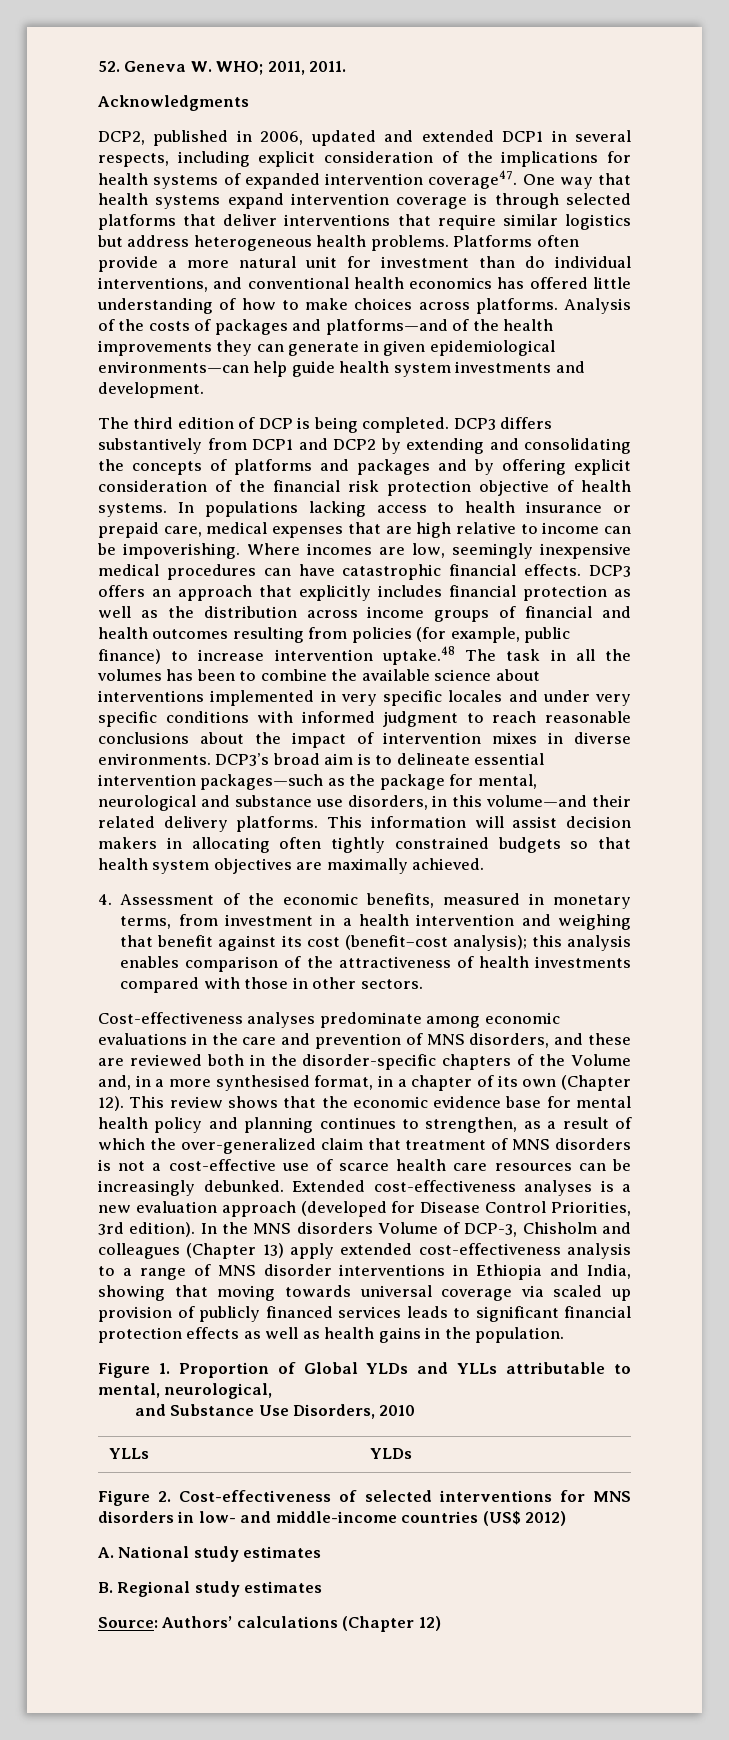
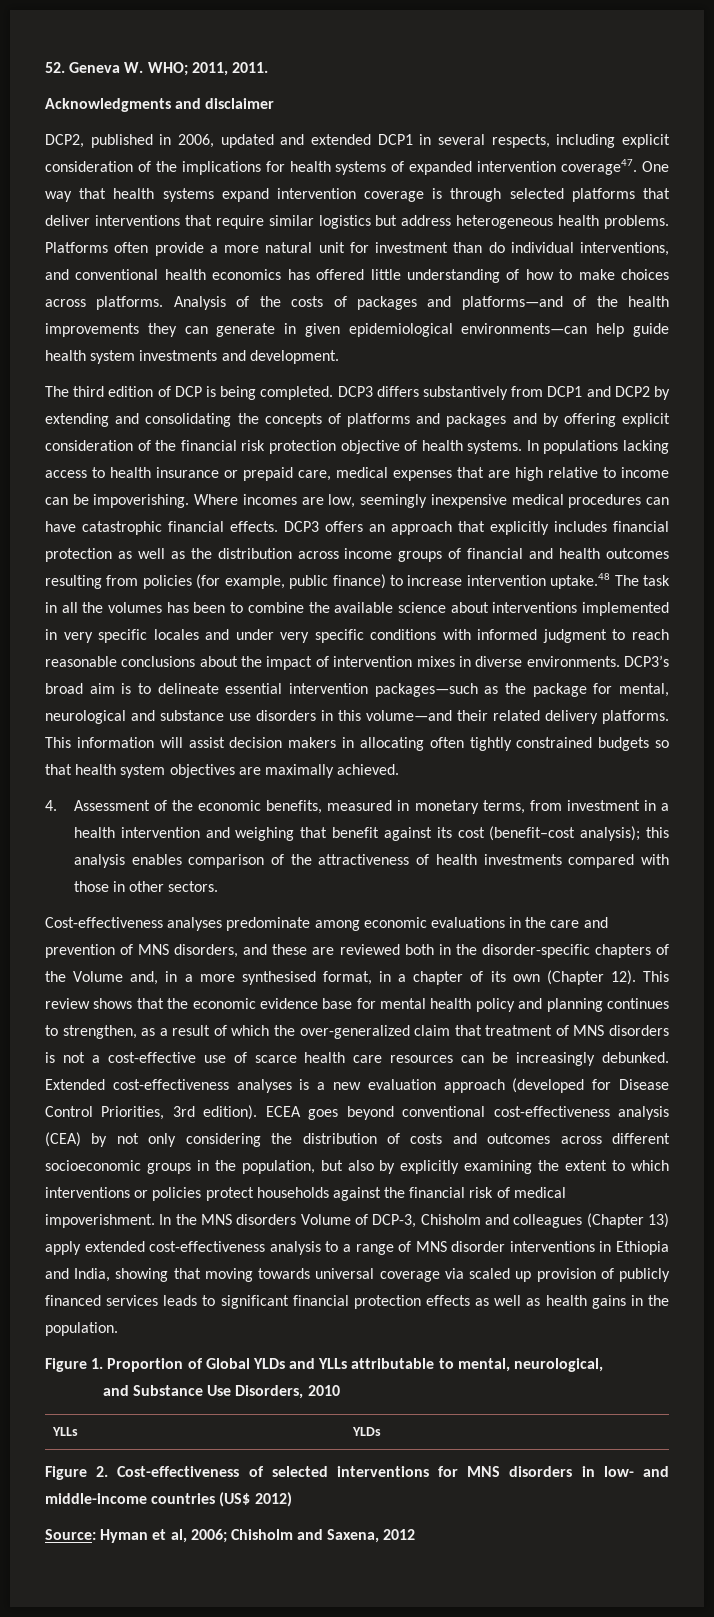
(249, 103) none -> [175,98,275,109] and disclaimer
[347,795,428,810] disorders, -> [256,710,316,721] disorders
(196, 1229) none -> [265,1106,670,1120] [45,1132,670,1147] [45,1160,669,1174] [45,1187,566,1201] [45,1214,155,1228] ECEA goes beyond conventional cost-effectiveness analysis (CEA) by not only considering the distribution of costs and outcomes across different socioeconomic groups in the population, but also by explicitly examining the extent to which interventions or policies protect households against the financial risk of medical impoverishment.
[98,1546,322,1562] [98,1581,323,1597] [98,1616,441,1632] A. National study estimates // B. Regional study estimates // Source: Authors’ calculations (Chapter 12) -> [45,1529,416,1543] Source: Hyman et al, 2006; Chisholm and Saxena, 2012

